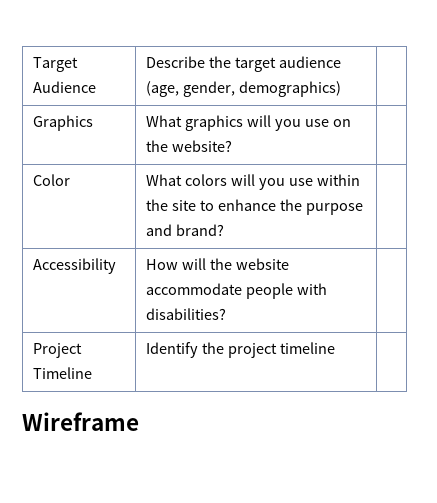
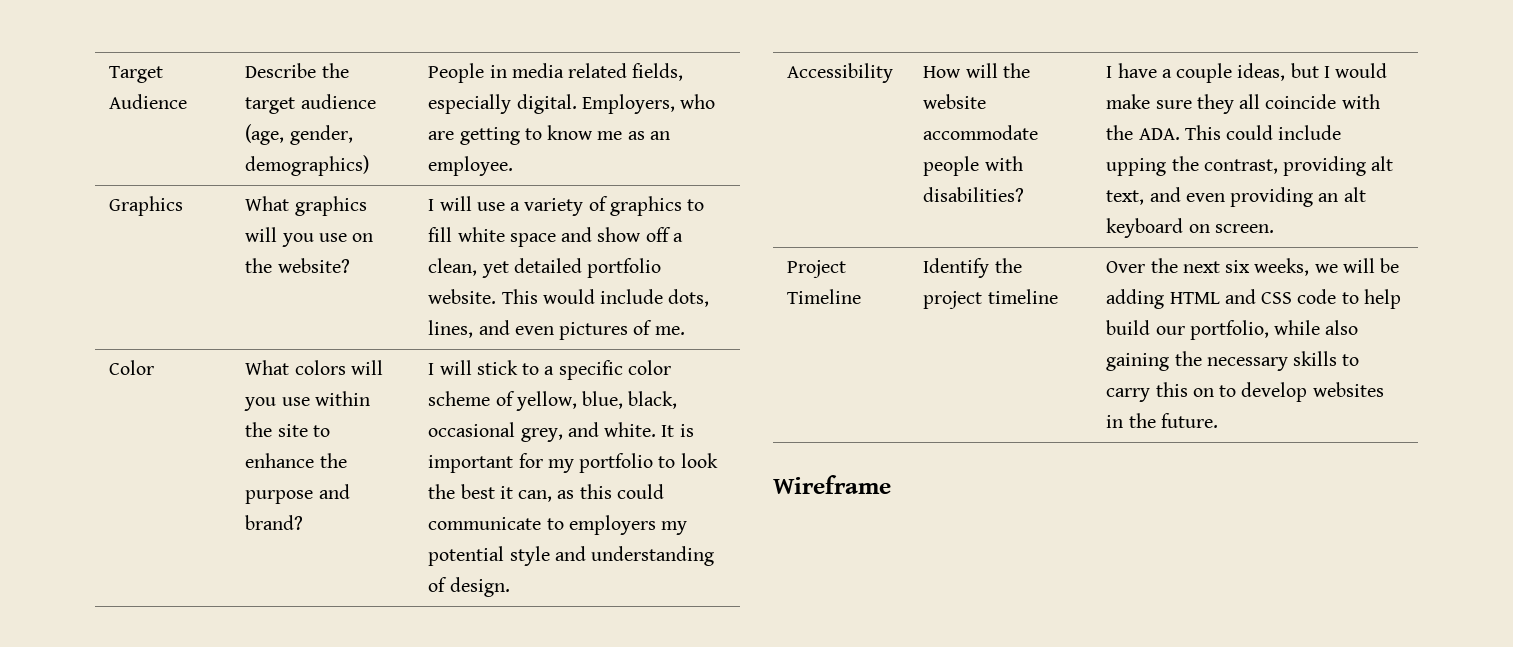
(341, 89) none -> [428,63,684,83] [428,94,716,114] [428,125,670,145] [428,156,514,176] People in media related fields, especially digital. Employers, who are getting to know me as an employee.
(232, 146) none -> [428,196,705,216] [428,227,683,247] [428,258,662,278] [428,289,710,307] [428,320,685,340] I will use a variety of graphics to fill white space and show off a clean, yet detailed portfolio website. This would include dots, lines, and even pictures of me.
(224, 230) none -> [428,360,671,380] [428,391,678,411] [428,422,694,442] [428,453,718,473] [428,484,664,502] [428,515,688,535] [428,546,715,566] [428,577,510,597] I will stick to a specific color scheme of yellow, blue, black, occasional grey, and white. It is important for my portfolio to look the best it can, as this could communicate to employers my potential style and understanding of design.
(227, 314) none -> [1106,63,1388,83] [1106,94,1380,114] [1106,125,1342,140] [1106,156,1394,176] [1106,187,1366,207] [1106,218,1274,238] I have a couple ideas, but I would make sure they all coincide with the ADA. This could include upping the contrast, providing alt text, and even providing an alt keyboard on screen.
(335, 348) none -> [1106,258,1400,276] [1106,289,1401,309] [1106,320,1359,340] [1106,351,1360,371] [1106,382,1384,402] [1106,413,1218,428] Over the next six weeks, we will be adding HTML and CSS code to help build our portfolio, while also gaining the necessary skills to carry this on to develop websites in the future.

